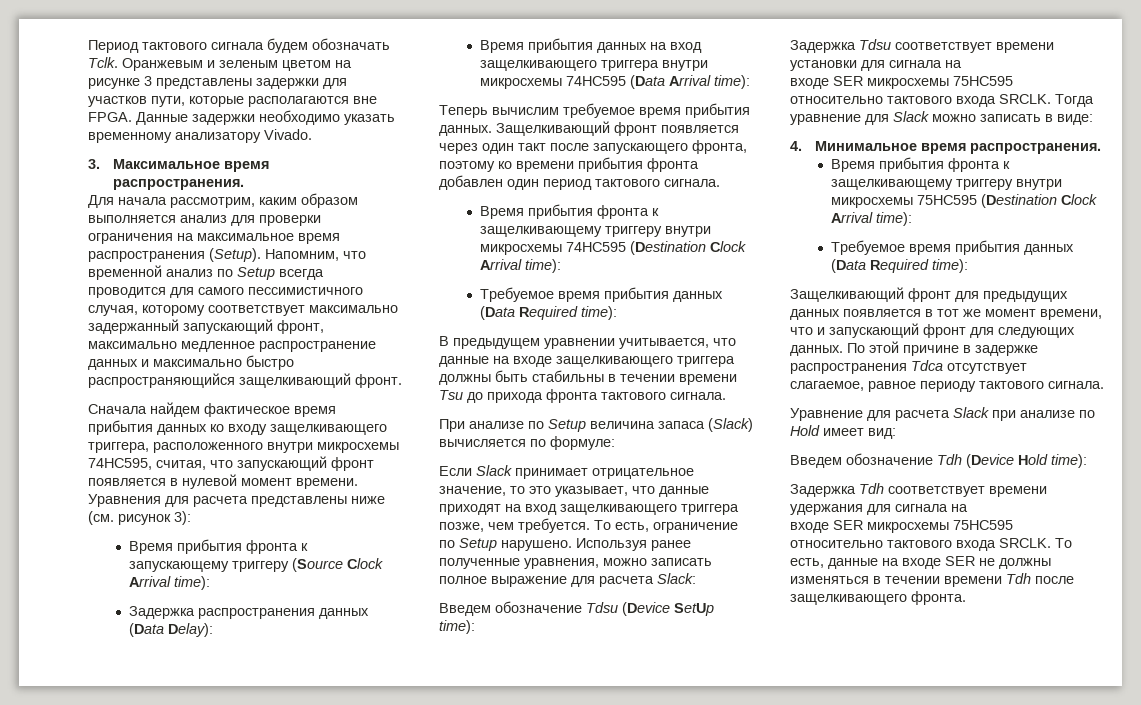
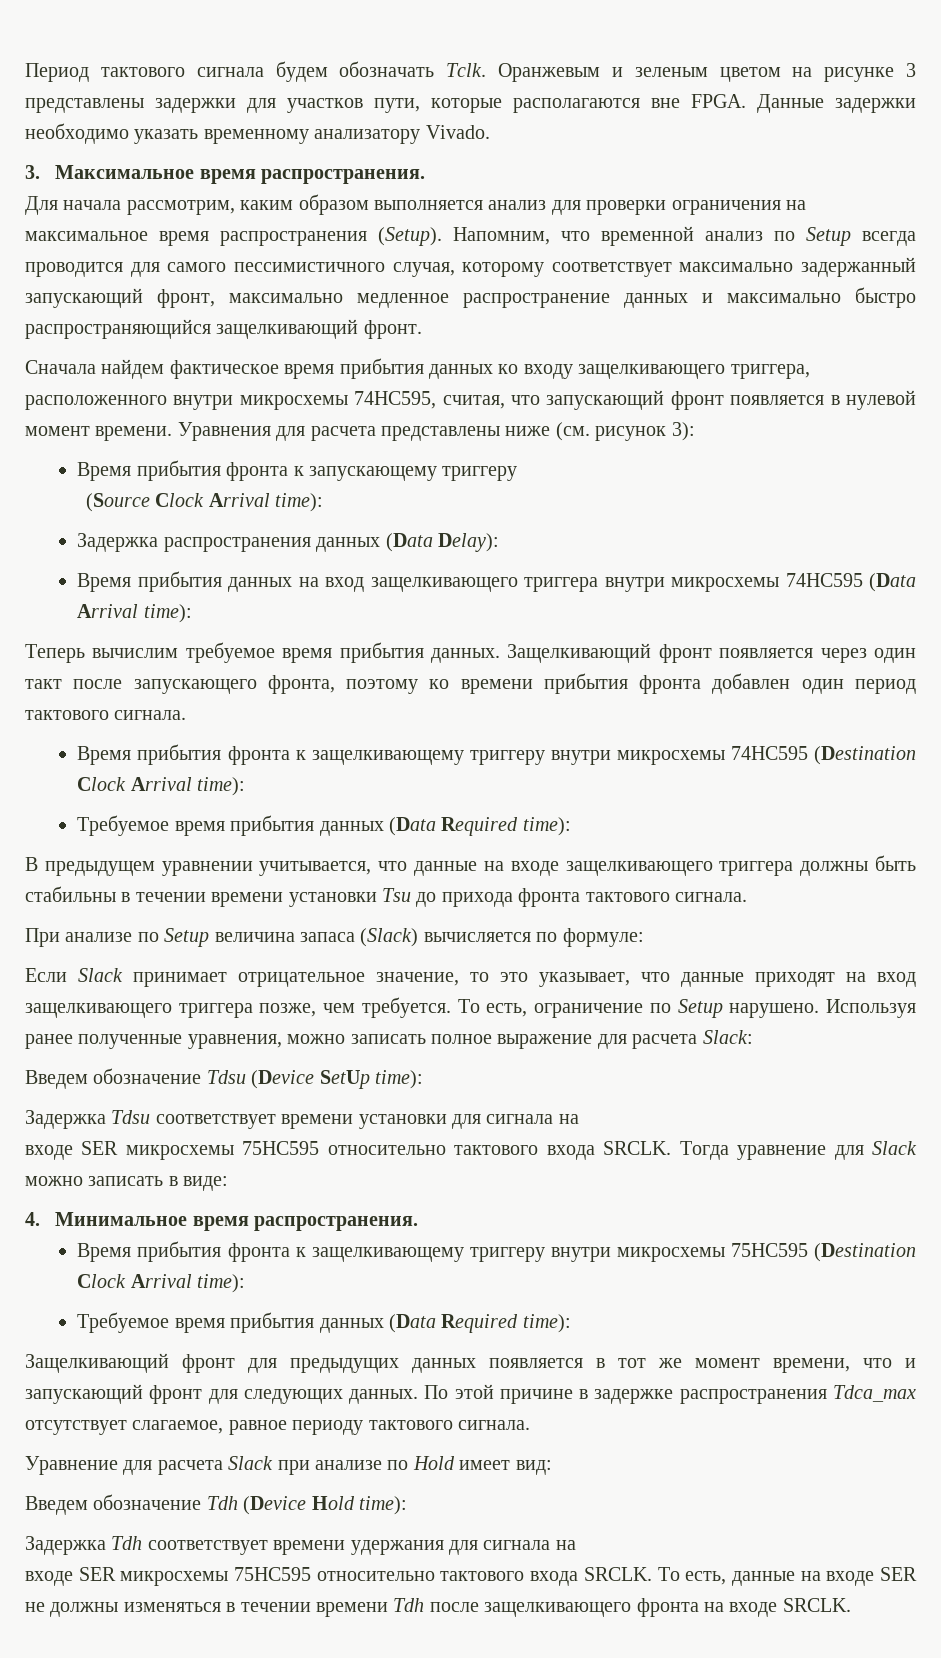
(290, 566) none -> (518, 473) //
(737, 379) none -> [288,892,377,907] установки
[911,360,943,371] Tdca -> [832,1385,916,1402] Tdca_max
[911,591,966,605] фронта. -> [636,1598,851,1617] фронта на входе SRCLK.

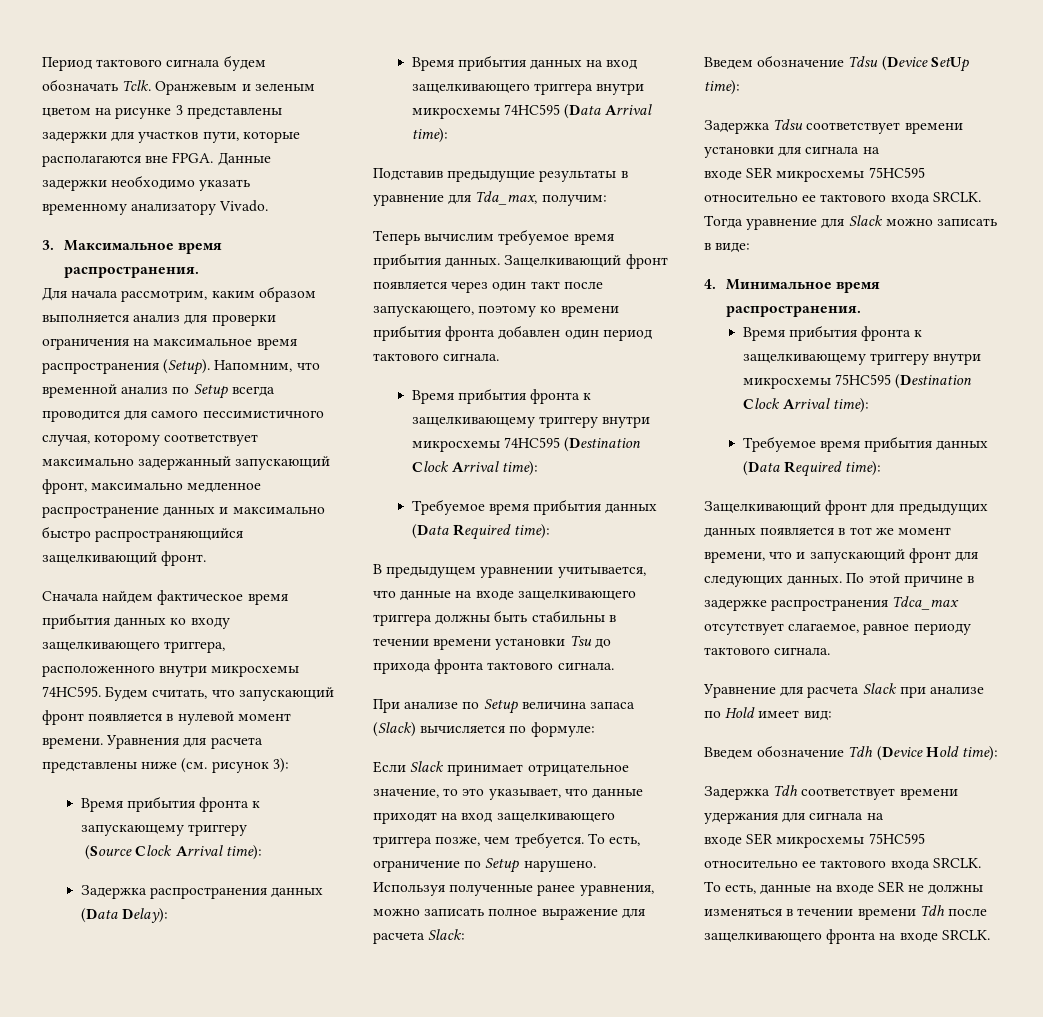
[354,391,505,409] 74HC595, считая, -> [42,686,208,701] 74HC595. Будем считать,
(192, 613) none -> [373,168,628,182] [373,191,607,206] // Подставив предыдущие результаты в уравнение для Tda_max, получим:
[133,675,335,694] запускающего фронта, -> [373,305,474,317] запускающего,
[25,1034,183,1049] ранее полученные -> [449,884,576,896] полученные ранее
(446, 1150) none -> [802,195,817,202] ее
(435, 1576) none -> [802,861,817,868] ее

